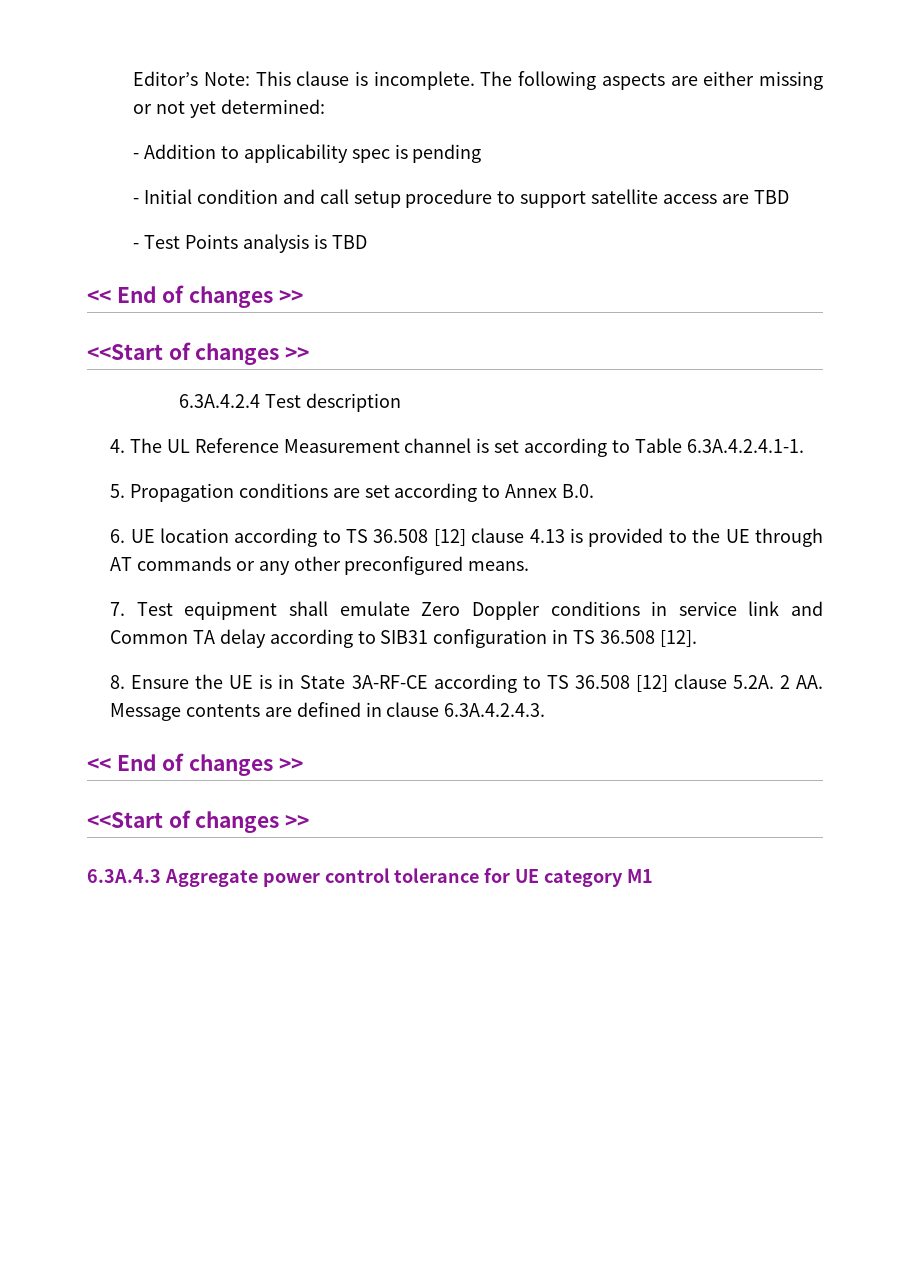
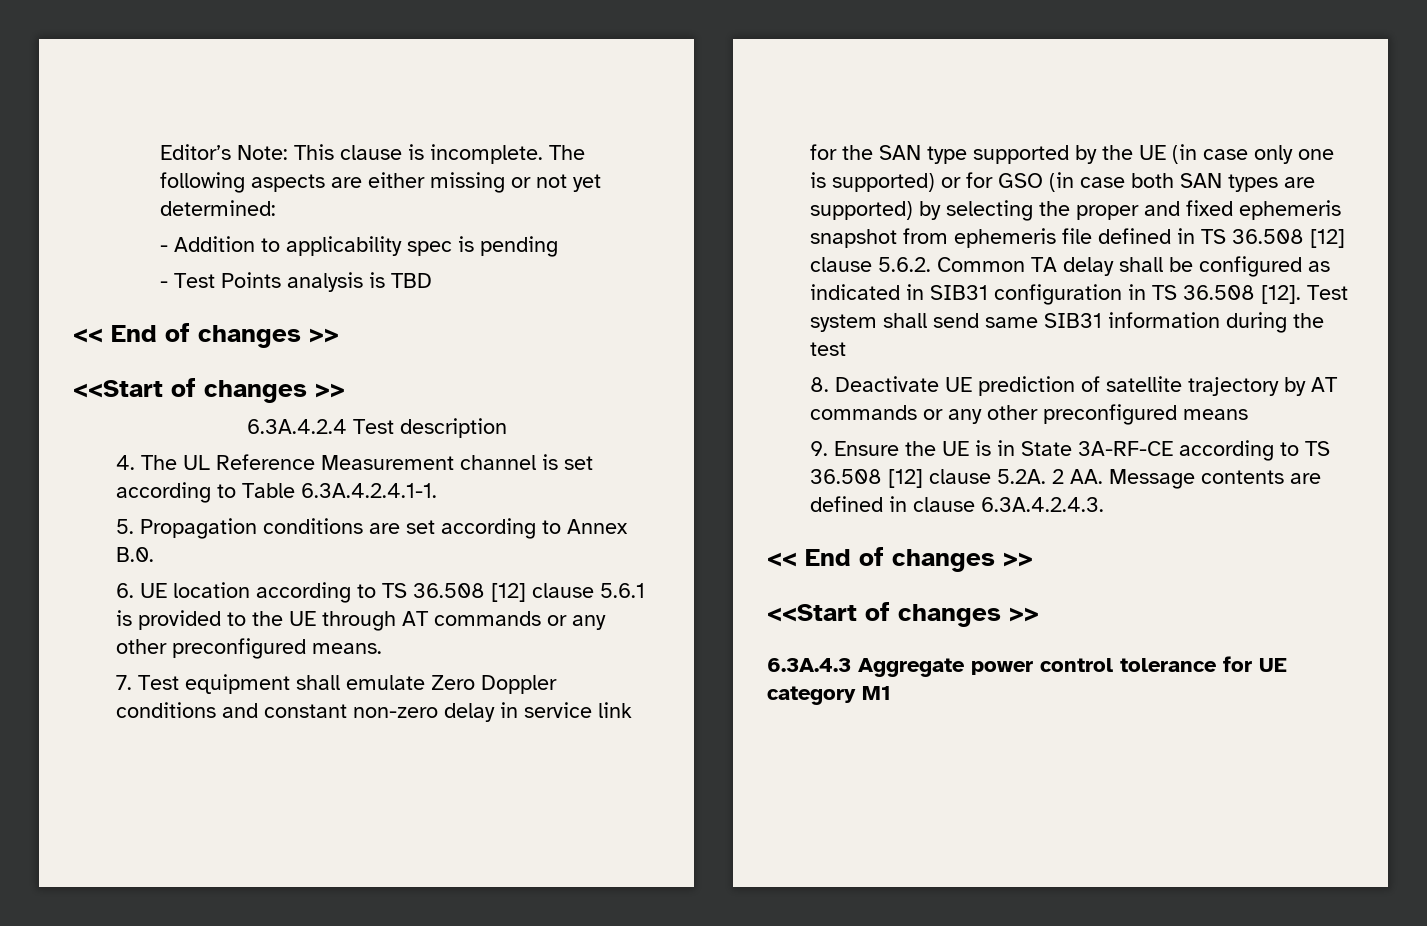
[133,189,789,208] // - Initial condition and call setup procedure to support satellite access are TBD -> (558, 246) none
[529,529,565,543] 4.13 -> [600,583,646,598] 5.6.1
[651,601,823,616] [110,629,376,648] in service link and Common TA delay according to -> [222,702,633,722] [810,144,1335,164] [810,172,1316,192] [810,200,1342,221] [810,228,1346,248] [810,256,1331,277] [810,284,925,300] and constant non-zero delay in service link for the SAN type supported by the UE (in case only one is supported) or for GSO (in case both SAN types are supported) by selecting the proper and fixed ephemeris snapshot from ephemeris file defined in TS 36.508 [12] clause 5.6.2. Common TA delay shall be configured as indicated in
[110,675,126,689] // 8. -> [1307,285,1349,300] [810,312,1325,333] [810,342,847,356] [810,376,1339,396] [810,404,1249,425] [810,441,829,456] Test system shall send same SIB31 information during the test // 8. Deactivate UE prediction of satellite trajectory by AT commands or any other preconfigured means // 9.

